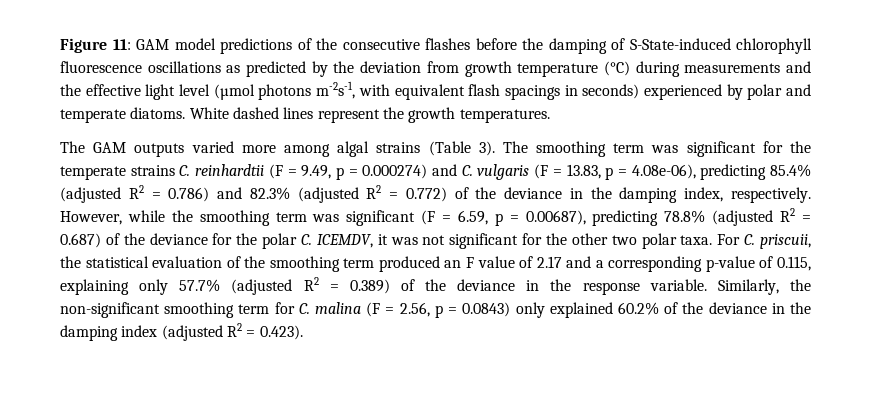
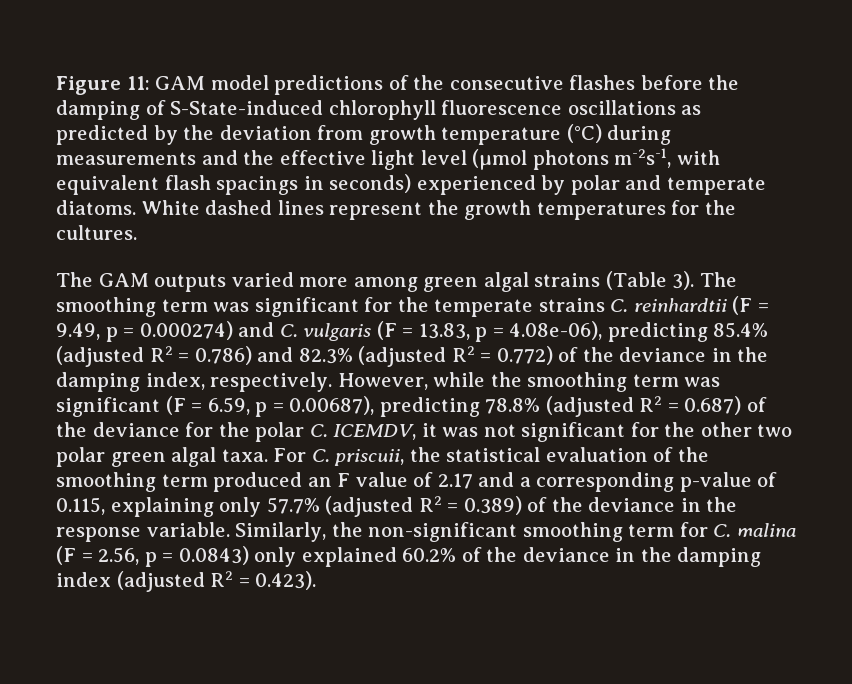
[459,109,550,123] temperatures. -> [536,200,736,220] [56,225,137,240] temperatures for the cultures.
(330, 150) none -> [423,277,479,292] green
(677, 241) none -> [110,447,217,467] green algal

